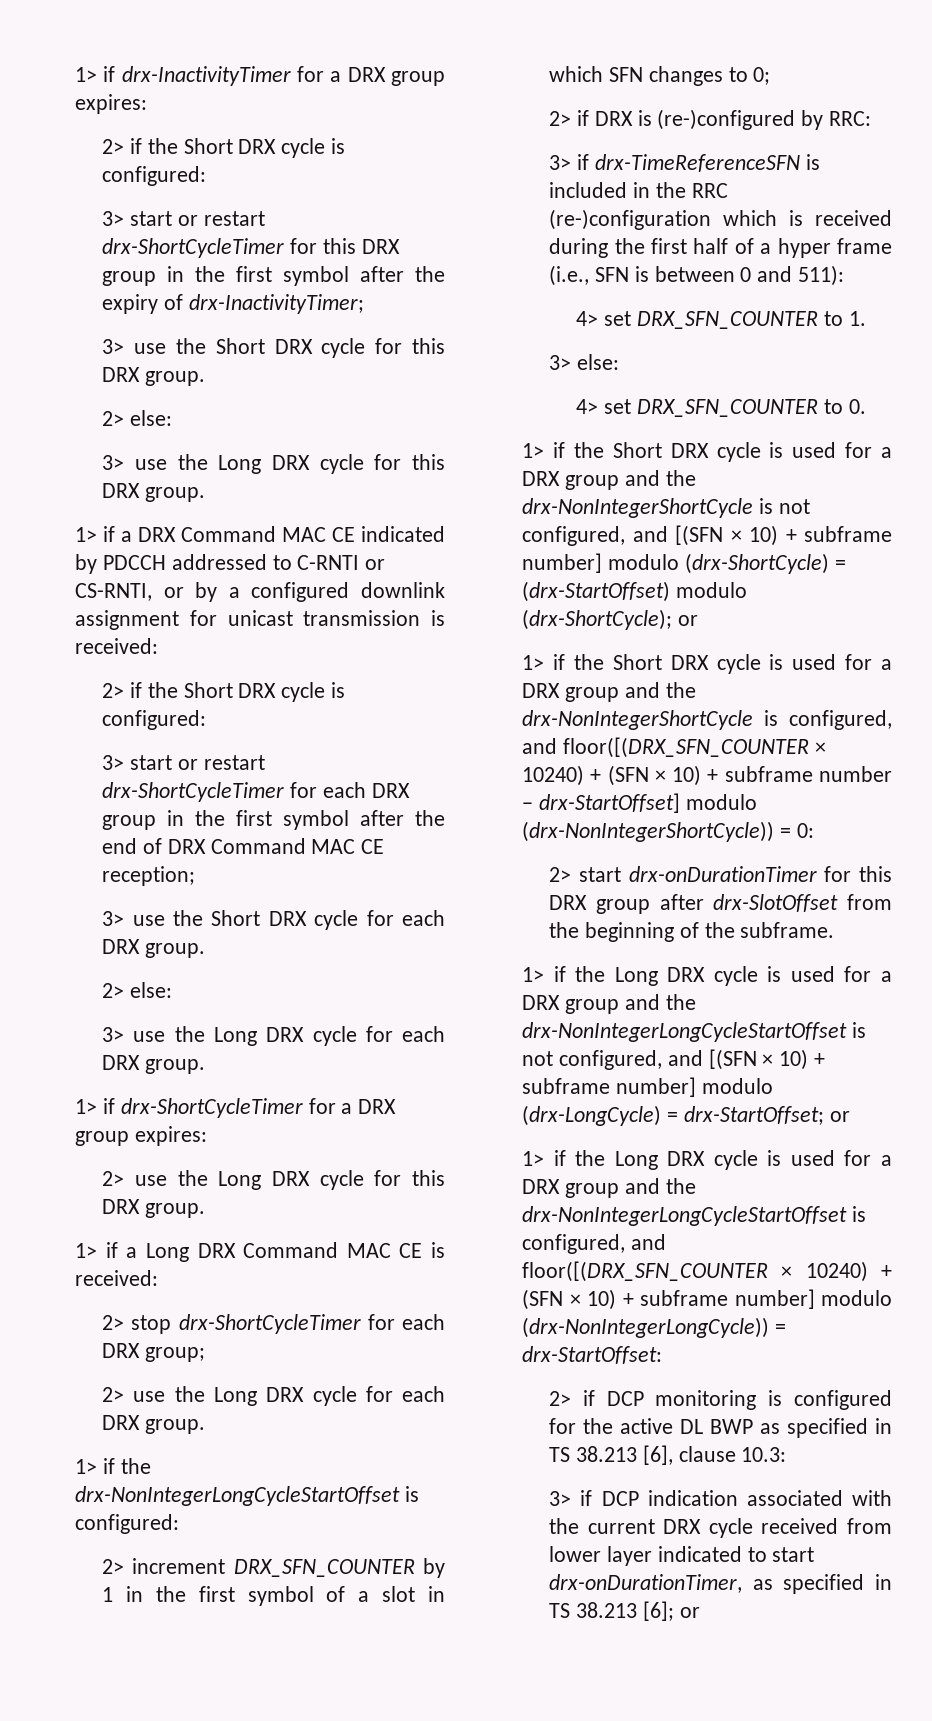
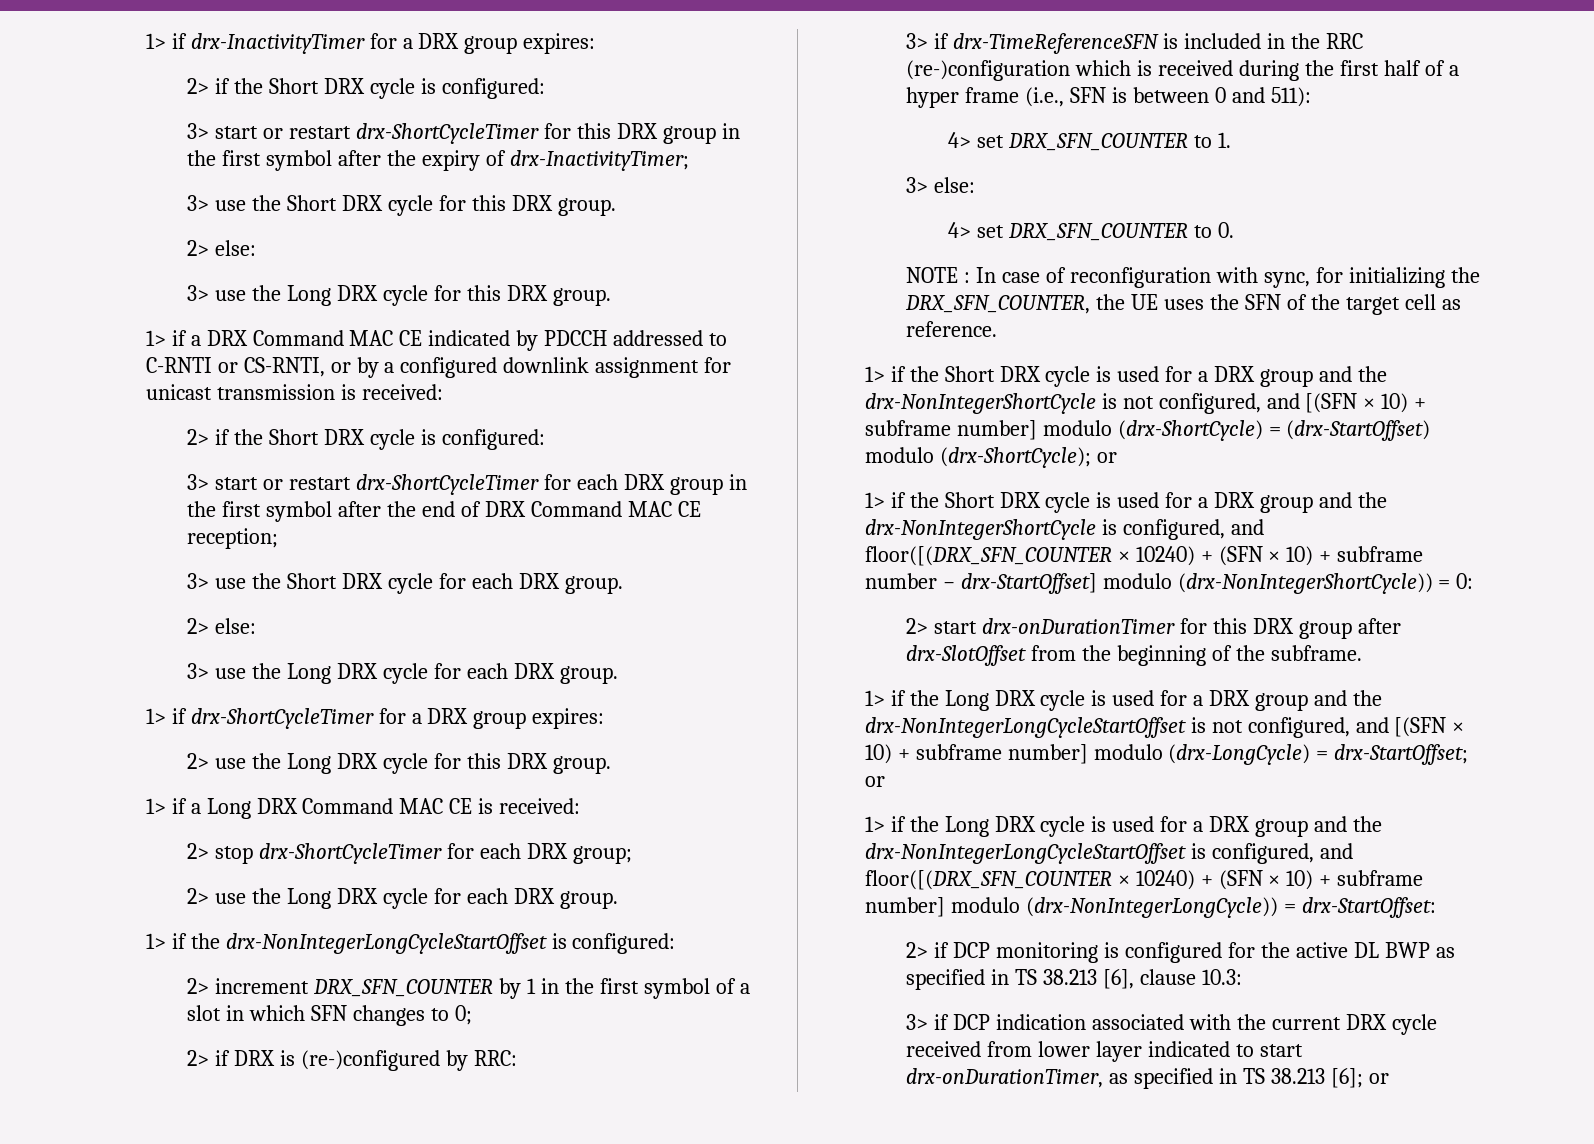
(866, 406) none -> [906,267,1480,288] [905,294,1461,315] [906,321,998,337] // NOTE : In case of reconfiguration with sync, for initializing the DRX_SFN_COUNTER, the UE uses the SFN of the target cell as reference.

